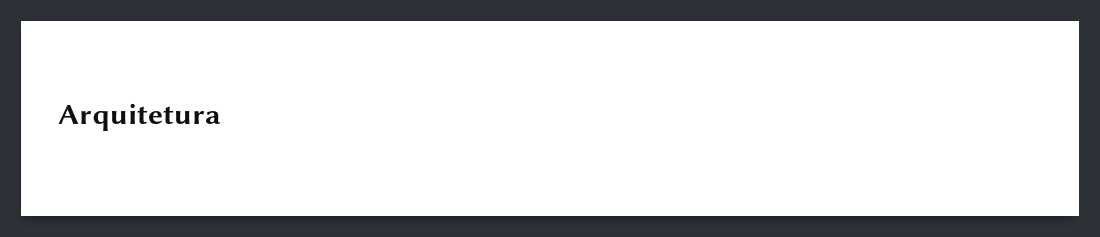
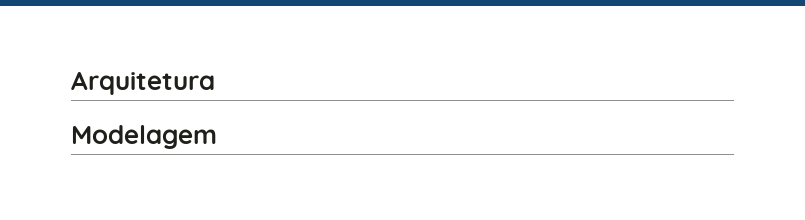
(221, 117) none -> [71,125,217,149] // Modelagem

